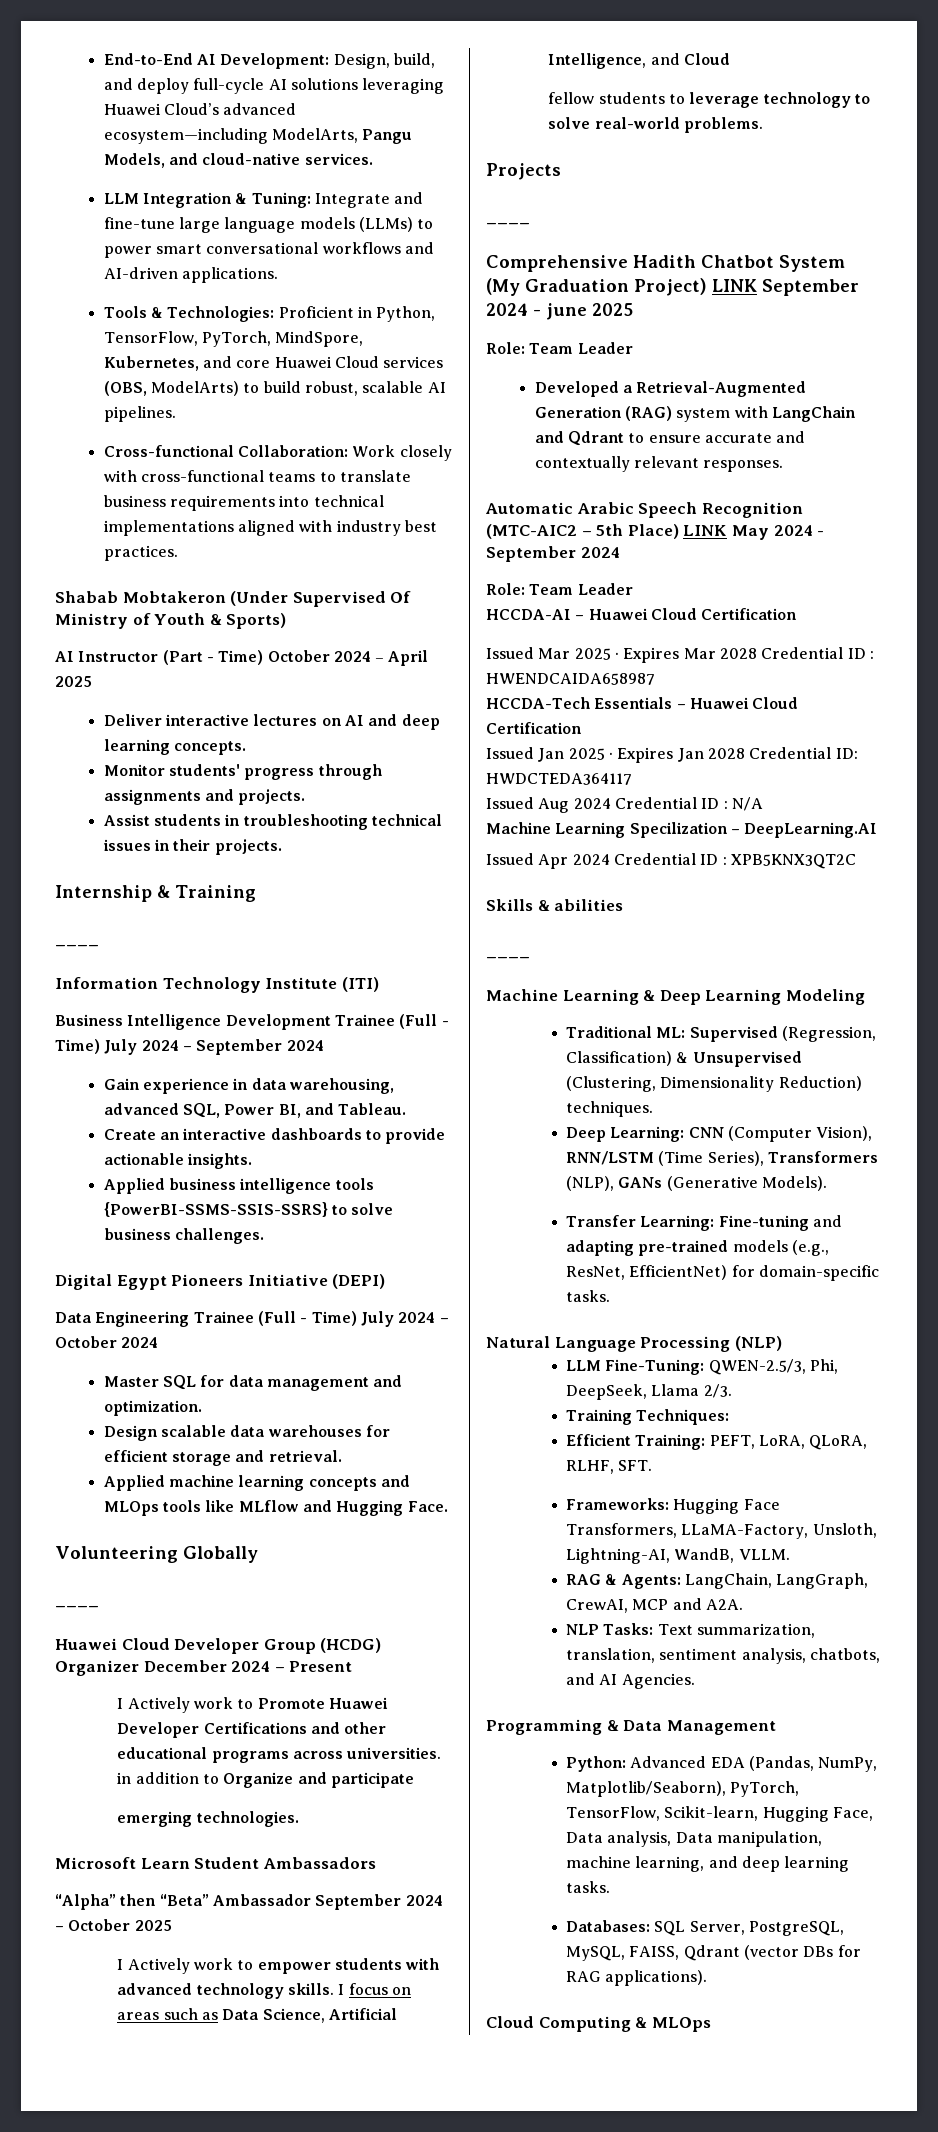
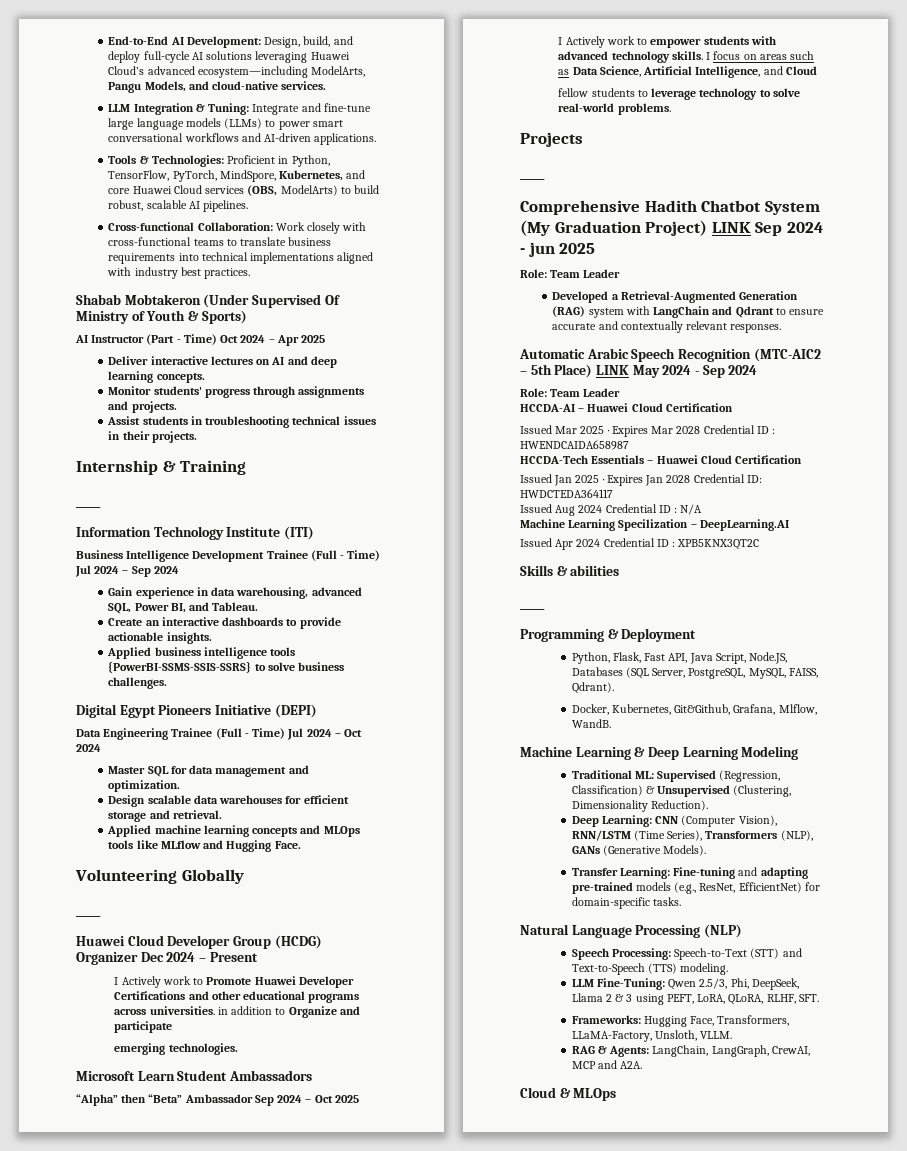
[267,650,428,666] October 2024 – April -> [220,335,299,346] Oct 2024 – Apr
[104,1039,283,1055] July 2024 – September -> [75,565,151,577] Jul 2024 – Sep
[360,1311,449,1327] [55,1336,117,1348] July 2024 – October -> [287,728,363,740] Jul 2024 – Oct
[143,1660,227,1672] December -> [140,952,164,962] Dec
[315,1894,443,1910] [55,1919,131,1931] September 2024 – October -> [254,1095,333,1106] Sep 2024 – Oct
[762,279,859,296] [486,303,587,320] September 2024 - june -> [755,222,823,236] [520,242,555,257] Sep 2024 - jun
[486,546,576,562] September -> [702,365,725,378] Sep
(530, 957) none -> [520,628,697,642] [571,652,788,664] [571,667,818,679] [571,682,614,694] [571,704,817,715] [571,719,611,728] // Programming & Deployment // Python, Flask, Fast API, Java Script, Node.JS, Databases (SQL Server, PostgreSQL, MySQL, FAISS, Qdrant). // Docker, Kubernetes, Git&Github, Grafana, Mlflow, WandB.
[778,1076,862,1091] [565,1101,653,1117] Reduction) techniques. -> [650,800,708,811] Reduction).
(782, 1343) none -> [571,948,802,960] [571,963,729,975] // Speech Processing: Speech-to-Text (STT) and Text-to-Speech (TTS) modeling.
[708,1359,806,1375] QWEN-2.5/3, -> [668,978,728,990] Qwen 2.5/3,
[703,1384,732,1398] [565,1409,730,1425] [565,1434,706,1450] 2/3. // Training Techniques: // Efficient Training: -> [605,994,664,1005] 2 & 3 using
[743,1499,780,1510] Face -> [690,1016,715,1026] Face,
[565,1548,735,1564] Lightning-AI, WandB, -> (697, 1035) none
[565,1623,815,1638] [565,1648,880,1664] [565,1673,695,1689] [486,1719,776,1735] [565,1756,878,1772] [565,1781,800,1797] [565,1806,873,1822] [565,1831,822,1847] [565,1856,850,1872] [565,1881,610,1893] [565,1920,844,1936] [565,1945,861,1961] [565,1970,708,1986] [486,2016,631,2032] // NLP Tasks: Text summarization, translation, sentiment analysis, chatbots, and AI Agencies. // Programming & Data Management // Python: Advanced EDA (Pandas, NumPy, Matplotlib/Seaborn), PyTorch, TensorFlow, Scikit-learn, Hugging Face, Data analysis, Data manipulation, machine learning, and deep learning tasks. // Databases: SQL Server, PostgreSQL, MySQL, FAISS, Qdrant (vector DBs for RAG applications). // Cloud Computing -> [520,1087,556,1098] // Cloud

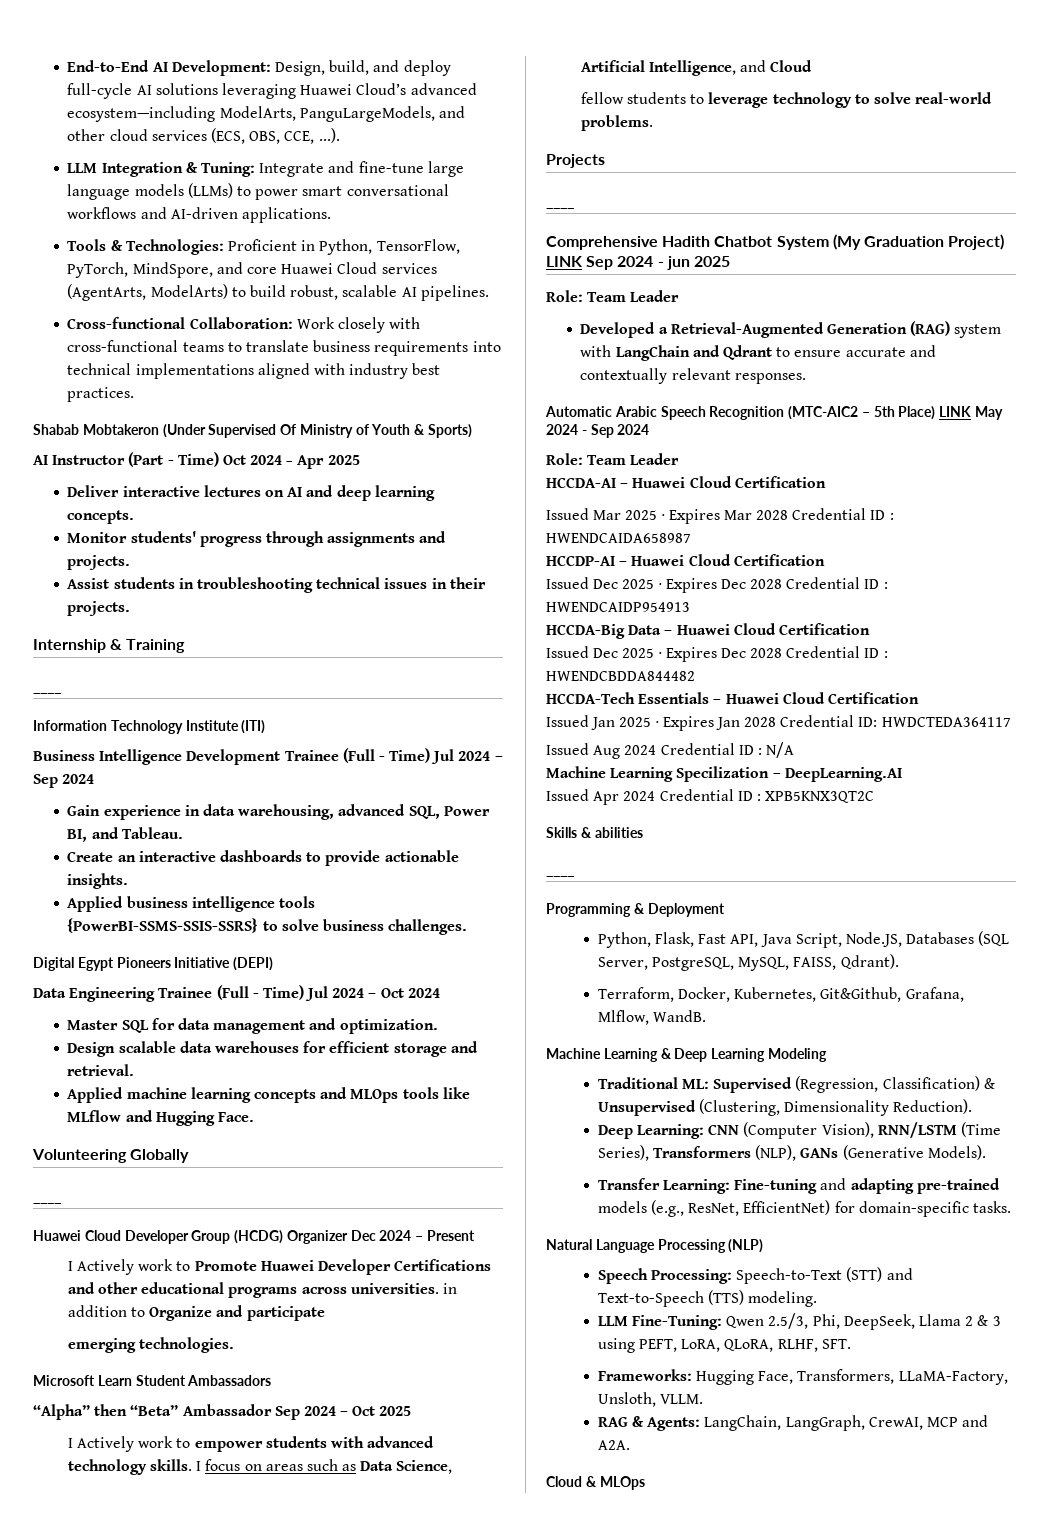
[108,81,327,93] Pangu Models, and cloud-native services. -> [299,106,466,122] [67,128,340,144] PanguLargeModels, and other cloud services (ECS, OBS, CCE, ...).
[279,170,344,181] Kubernetes, -> (213, 270) none
[247,185,278,196] (OBS, -> [67,284,147,301] (AgentArts,
(629, 445) none -> [546,554,825,566] [546,577,888,593] [546,602,690,612] [546,623,870,639] [546,646,888,662] [546,671,695,681] // HCCDP-AI – Huawei Cloud Certification // Issued Dec 2025 · Expires Dec 2028 Credential ID : HWENDCAIDP954913 // HCCDA-Big Data – Huawei Cloud Certification // Issued Dec 2025 · Expires Dec 2028 Credential ID : HWENDCBDDA844482
(614, 688) none -> [597,987,674,1002] Terraform,

